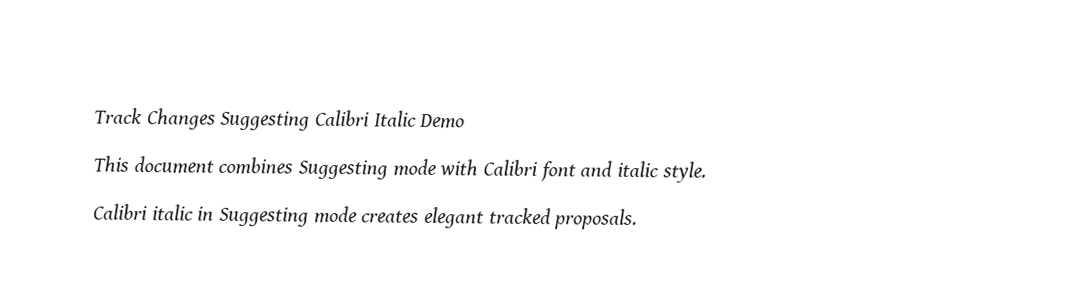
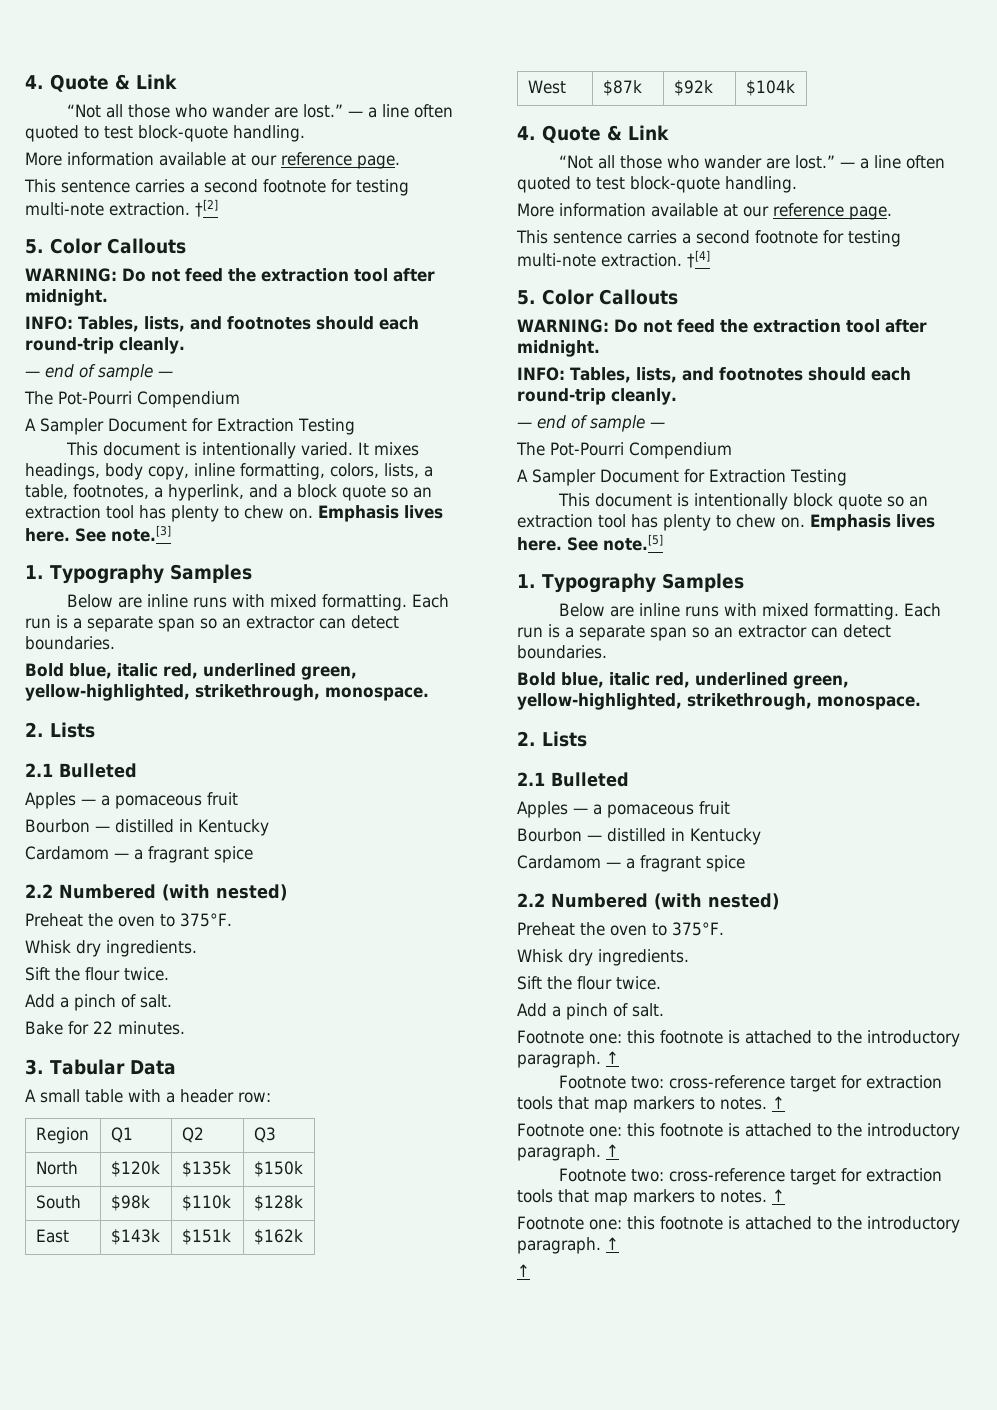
[94,107,466,131] [93,155,706,183] [93,203,638,231] Track Changes Suggesting Calibri Italic Demo // This document combines Suggesting mode with Calibri font and italic style. // Calibri italic in Suggesting mode creates elegant tracked proposals. -> [25,74,177,92] [67,104,454,118] [25,125,305,142] [25,152,400,169] [24,179,409,196] [25,199,218,217] [25,238,186,254] [25,268,435,282] [25,289,108,306] [25,316,419,332] [25,337,185,354] [25,364,173,381] [24,391,240,408] [25,418,355,435] [66,442,420,459] [25,463,433,480] [25,484,432,501] [25,505,443,522] [25,525,171,542] [25,564,252,584] [67,594,450,611] [25,615,399,632] [25,636,115,650] [25,663,357,680] [25,684,429,701] [25,722,95,738] [25,763,137,778] [25,792,238,809] [25,819,269,836] [25,846,253,863] [25,884,287,901] [25,913,232,927] [25,940,197,957] [25,967,169,981] [25,994,172,1011] [25,1021,185,1035] [25,1059,176,1075] [25,1089,271,1103] [35,1127,89,1144] [110,1127,133,1143] [181,1127,204,1143] [253,1127,276,1143] [35,1161,78,1175] [110,1161,160,1177] [181,1161,231,1177] [253,1161,303,1177] [35,1195,81,1209] [110,1195,150,1211] [181,1195,231,1211] [253,1195,303,1211] [35,1229,69,1243] [110,1229,160,1245] [181,1229,231,1245] [253,1229,303,1245] [527,80,566,94] [602,80,642,96] [673,80,713,96] [745,80,795,96] [517,125,669,143] [559,155,946,169] [517,176,797,193] [517,203,892,220] [516,230,901,247] [517,250,710,268] [517,289,678,305] [517,319,927,333] [517,340,600,357] [517,367,911,383] [517,388,677,405] [517,415,665,432] [516,442,732,459] [517,469,847,486] [558,493,929,510] [517,514,935,531] [517,534,663,551] [517,573,744,593] [559,603,942,620] [517,624,891,641] [517,645,607,659] [517,672,849,689] [517,693,921,710] [517,731,587,747] [517,772,629,787] [517,801,730,818] [517,828,761,845] [517,855,745,872] [517,893,779,910] [517,922,724,936] [517,949,689,966] [517,976,661,990] [517,1003,664,1020] [517,1030,960,1047] [517,1051,619,1068] [559,1075,943,1092] [517,1096,785,1113] [517,1123,960,1140] [517,1144,619,1161] [559,1168,943,1185] [517,1189,785,1206] [517,1216,960,1233] [517,1237,619,1254] [517,1264,530,1277] 4. Quote & Link // “Not all those who wander are lost.” — a line often quoted to test block-quote handling. // More information available at our reference page. // This sentence carries a second footnote for testing multi-note extraction. †[2] // 5. Color Callouts // WARNING: Do not feed the extraction tool after midnight. // INFO: Tables, lists, and footnotes should each round-trip cleanly. // — end of sample — // The Pot-Pourri Compendium // A Sampler Document for Extraction Testing // This document is intentionally varied. It mixes headings, body copy, inline formatting, colors, lists, a table, footnotes, a hyperlink, and a block quote so an extraction tool has plenty to chew on. Emphasis lives here. See note.[3] // 1. Typography Samples // Below are inline runs with mixed formatting. Each run is a separate span so an extractor can detect boundaries. // Bold blue, italic red, underlined green, yellow-highlighted, strikethrough, monospace. // 2. Lists // 2.1 Bulleted // Apples — a pomaceous fruit // Bourbon — distilled in Kentucky // Cardamom — a fragrant spice // 2.2 Numbered (with nested) // Preheat the oven to 375°F. // Whisk dry ingredients. // Sift the flour twice. // Add a pinch of salt. // Bake for 22 minutes. // 3. Tabular Data // A small table with a header row: // Region | Q1 | Q2 | Q3 // North | $120k | $135k | $150k // South | $98k | $110k | $128k // East | $143k | $151k | $162k // West | $87k | $92k | $104k // 4. Quote & Link // “Not all those who wander are lost.” — a line often quoted to test block-quote handling. // More information available at our reference page. // This sentence carries a second footnote for testing multi-note extraction. †[4] // 5. Color Callouts // WARNING: Do not feed the extraction tool after midnight. // INFO: Tables, lists, and footnotes should each round-trip cleanly. // — end of sample — // The Pot-Pourri Compendium // A Sampler Document for Extraction Testing // This document is intentionally block quote so an extraction tool has plenty to chew on. Emphasis lives here. See note.[5] // 1. Typography Samples // Below are inline runs with mixed formatting. Each run is a separate span so an extractor can detect boundaries. // Bold blue, italic red, underlined green, yellow-highlighted, strikethrough, monospace. // 2. Lists // 2.1 Bulleted // Apples — a pomaceous fruit // Bourbon — distilled in Kentucky // Cardamom — a fragrant spice // 2.2 Numbered (with nested) // Preheat the oven to 375°F. // Whisk dry ingredients. // Sift the flour twice. // Add a pinch of salt. // Footnote one: this footnote is attached to the introductory paragraph. ↑ // Footnote two: cross-reference target for extraction tools that map markers to notes. ↑ // Footnote one: this footnote is attached to the introductory paragraph. ↑ // Footnote two: cross-reference target for extraction tools that map markers to notes. ↑ // Footnote one: this footnote is attached to the introductory paragraph. ↑ // ↑

